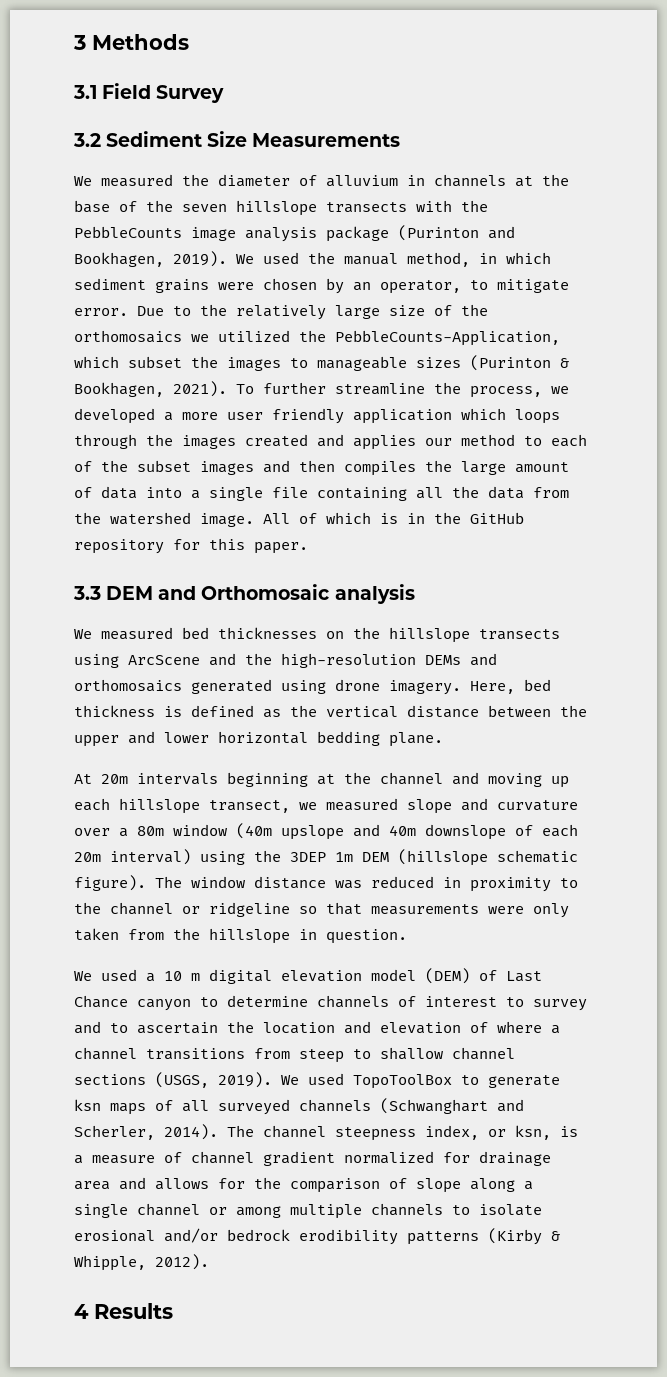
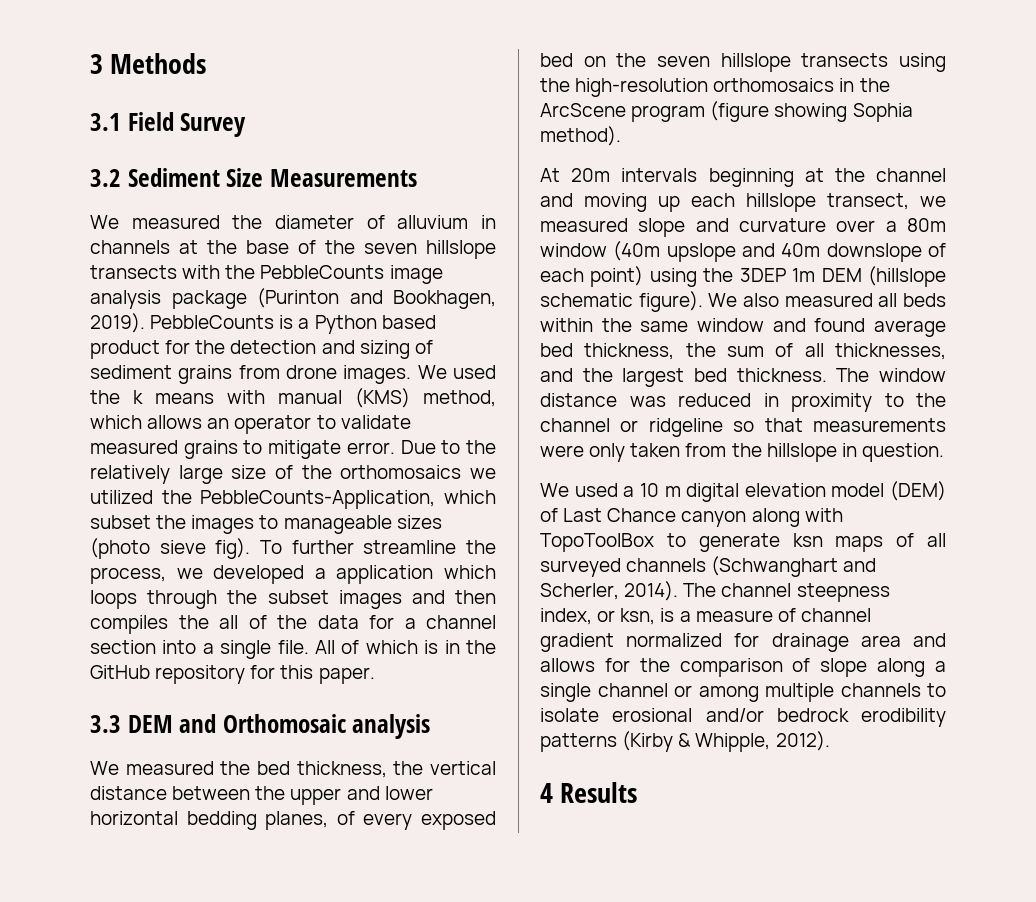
[236,252,551,267] [74,278,461,294] We used the manual method, in which sediment grains were chosen by an operator, -> [150,315,436,334] [90,340,433,359] [90,365,496,384] [90,388,497,408] [90,415,411,434] [90,440,238,459] PebbleCounts is a Python based product for the detection and sizing of sediment grains from drone images. We used the k means with manual (KMS) method, which allows an operator to validate measured grains
[470,355,569,371] [74,381,227,397] (Purinton & Bookhagen, 2021). -> [90,538,251,559] (photo sieve fig).
[182,408,344,424] more user friendly -> (326, 573) none
[182,434,587,450] [74,460,128,472] images created and applies our method to each of the -> (258, 597) none
[461,461,569,475] [74,486,569,501] [74,512,254,527] large amount of data into a single file containing all the data from the watershed image. -> [219,615,496,629] [90,640,309,659] all of the data for a channel section into a single file.
[182,627,560,643] [74,653,497,668] [74,679,551,695] [74,705,281,718] bed thicknesses on the hillslope transects using ArcScene and the high-resolution DEMs and orthomosaics generated using drone imagery. Here, bed thickness is defined as -> [220,761,387,778] the bed thickness,
[389,732,443,747] plane. -> [265,811,497,830] [540,53,946,72] [540,78,890,97] [540,101,913,122] [540,126,621,146] planes, of every exposed bed on the seven hillslope transects using the high-resolution orthomosaics in the ArcScene program (figure showing Sophia method).
[74,849,191,865] 20m interval) -> [590,266,644,287] point)
(146, 883) none -> [708,293,947,307] [540,318,946,337] [540,343,946,360] [540,368,827,387] We also measured all beds within the same window and found average bed thickness, the sum of all thicknesses, and the largest bed thickness.
[200,995,587,1011] [74,1021,560,1034] [74,1047,515,1063] [74,1072,344,1088] to determine channels of interest to survey and to ascertain the location and elevation of where a channel transitions from steep to shallow channel sections (USGS, 2019). We used -> [751,508,843,527] along with

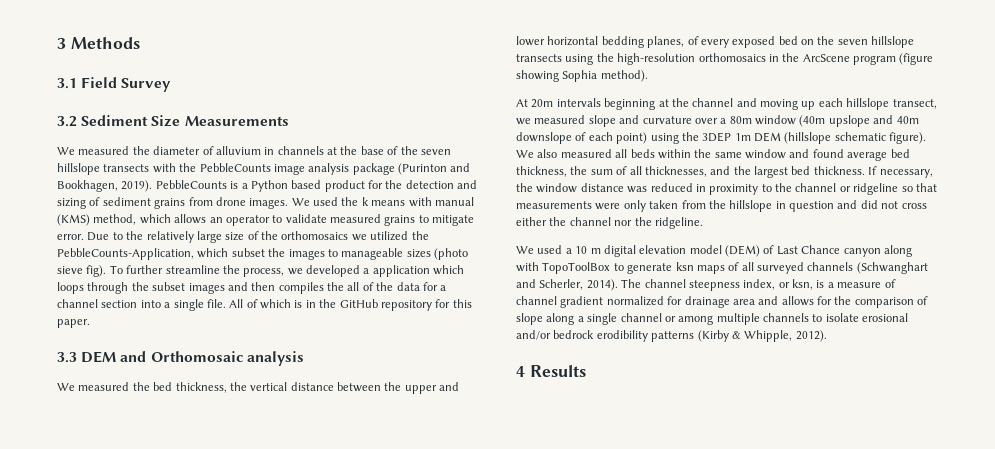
[836,368,870,382] The -> [868,166,933,178] [516,183,533,192] If necessary, the
[861,443,944,462] question. -> [789,200,927,212] [516,217,703,229] question and did not cross either the channel nor the ridgeline.

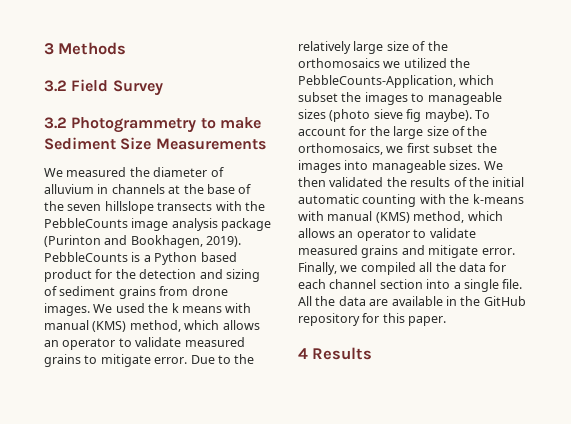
[57,78,77,89] 3.1 -> [44,80,67,92] 3.2
(77, 121) none -> [71,117,261,133] Photogrammetry to make
[86,265,465,277] [57,282,374,294] fig). To further streamline the process, we developed a application which loops through the subset images and then compiles the all of -> [406,109,490,122] [298,126,488,139] [298,143,497,155] [298,160,503,173] [298,177,525,187] [298,194,524,207] [298,211,503,223] [298,228,476,241] [298,245,515,258] [298,262,433,275] fig maybe). To account for the large size of the orthomosaics, we first subset the images into manageable sizes. We then validated the results of the initial automatic counting with the k-means with manual (KMS) method, which allows an operator to validate measured grains and mitigate error. Finally, we compiled all
[440,285,447,291] a -> [298,279,326,289] each
[246,299,303,309] of which is -> [315,296,443,306] the data are available
[57,351,304,366] [57,382,460,394] [516,36,915,48] [516,53,934,65] [516,70,648,82] [516,98,937,110] [516,115,919,127] [516,132,927,144] [516,149,910,161] [516,166,933,178] [516,183,937,195] [516,200,927,212] [516,217,703,229] [516,245,912,257] [516,262,928,274] [516,279,896,291] [516,296,929,308] [516,313,909,325] [516,330,827,342] // 3.3 DEM and Orthomosaic analysis // We measured the bed thickness, the vertical distance between the upper and lower horizontal bedding planes, of every exposed bed on the seven hillslope transects using the high-resolution orthomosaics in the ArcScene program (figure showing Sophia method). // At 20m intervals beginning at the channel and moving up each hillslope transect, we measured slope and curvature over a 80m window (40m upslope and 40m downslope of each point) using the 3DEP 1m DEM (hillslope schematic figure). We also measured all beds within the same window and found average bed thickness, the sum of all thicknesses, and the largest bed thickness. If necessary, the window distance was reduced in proximity to the channel or ridgeline so that measurements were only taken from the hillslope in question and did not cross either the channel nor the ridgeline. // We used a 10 m digital elevation model (DEM) of Last Chance canyon along with TopoToolBox to generate ksn maps of all surveyed channels (Schwanghart and Scherler, 2014). The channel steepness index, or ksn, is a measure of channel gradient normalized for drainage area and allows for the comparison of slope along a single channel or among multiple channels to isolate erosional and/or bedrock erodibility patterns (Kirby & Whipple, 2012). -> (447, 321) none

